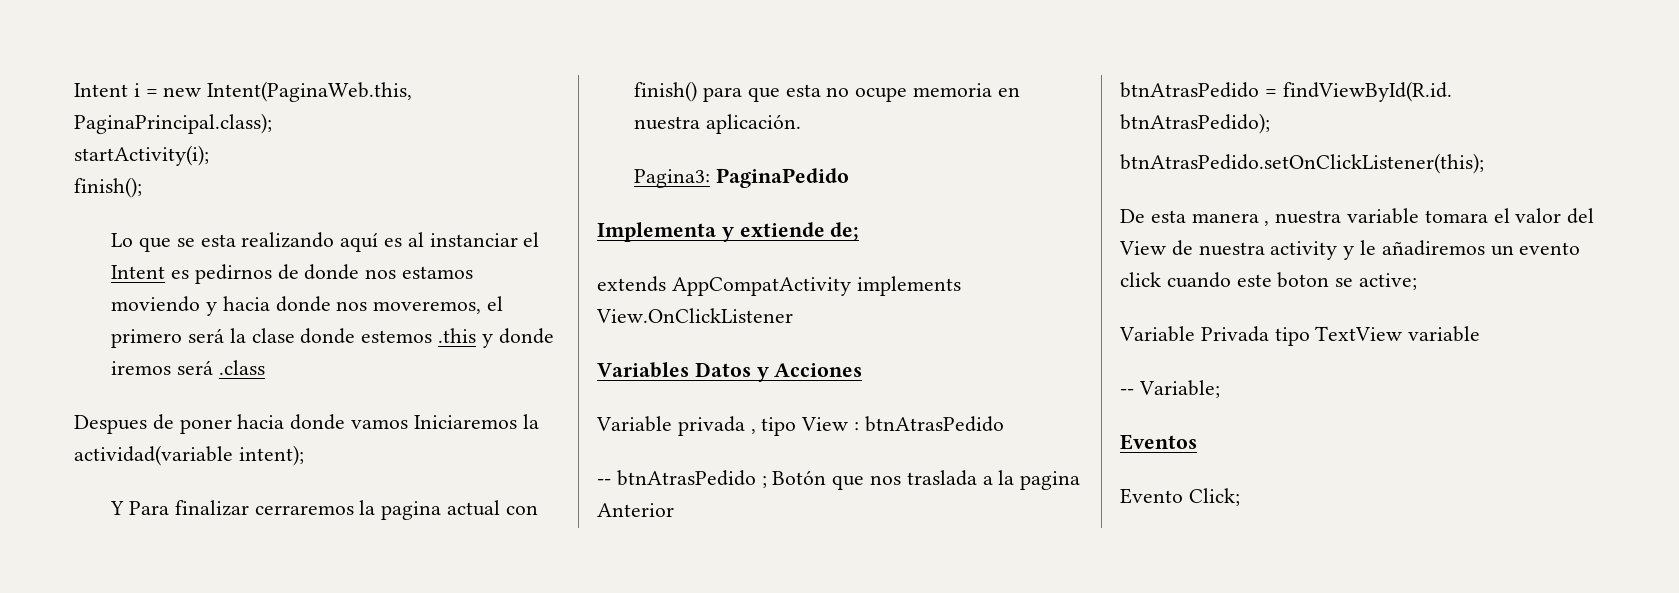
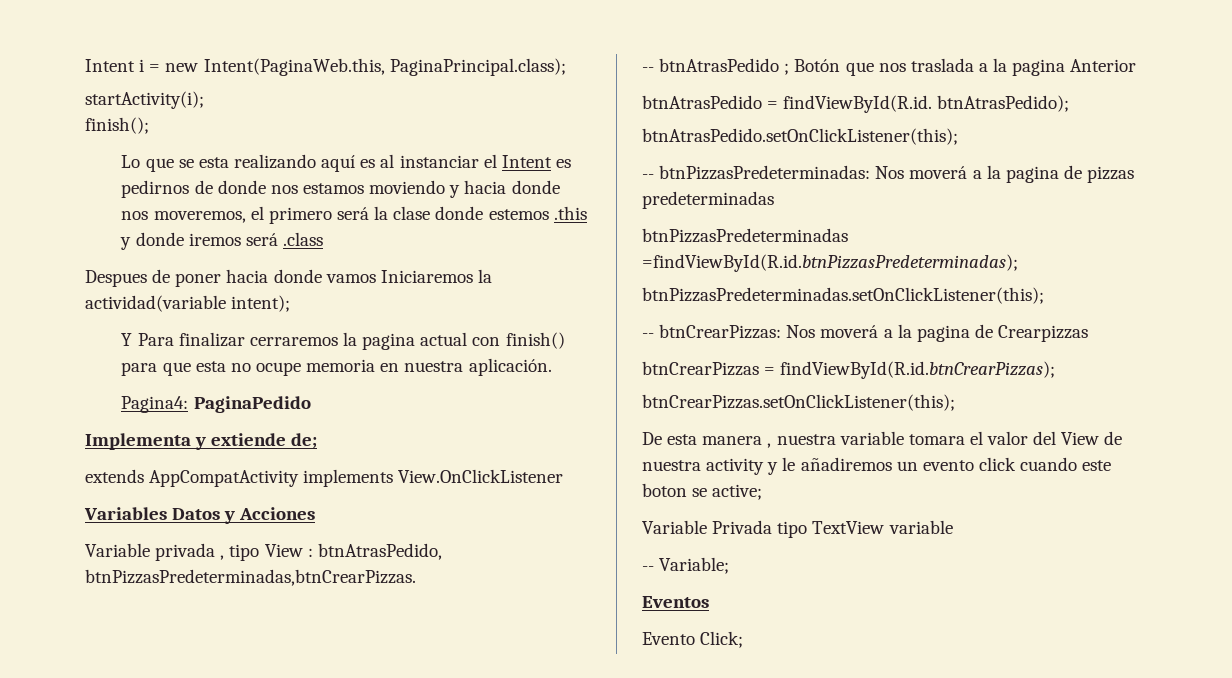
[634,169,711,188] Pagina3: -> [121,396,189,413] Pagina4:
[864,416,1004,432] btnAtrasPedido -> [317,543,442,560] [85,569,416,586] btnAtrasPedido, btnPizzasPredeterminadas,btnCrearPizzas.
(1484, 163) none -> [642,165,1135,183] [642,191,774,209] [642,228,848,243] [642,254,1018,272] [642,287,1044,304] [642,324,1089,342] [642,361,1056,379] [642,394,955,411] // -- btnPizzasPredeterminadas: Nos moverá a la pagina de pizzas predeterminadas // btnPizzasPredeterminadas =findViewById(R.id.btnPizzasPredeterminadas); // btnPizzasPredeterminadas.setOnClickListener(this); // -- btnCrearPizzas: Nos moverá a la pagina de Crearpizzas // btnCrearPizzas = findViewById(R.id.btnCrearPizzas); // btnCrearPizzas.setOnClickListener(this);

